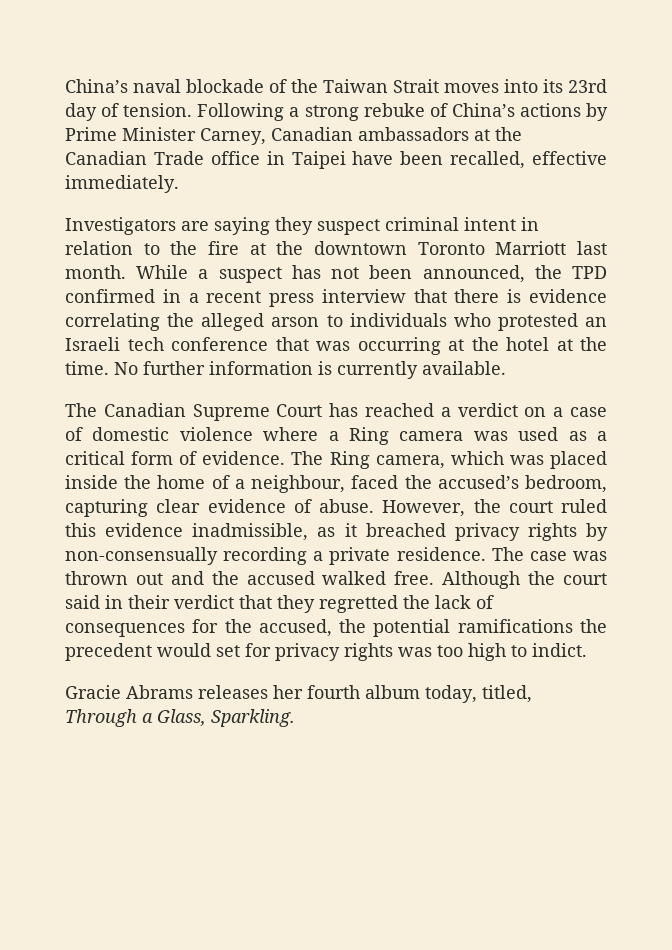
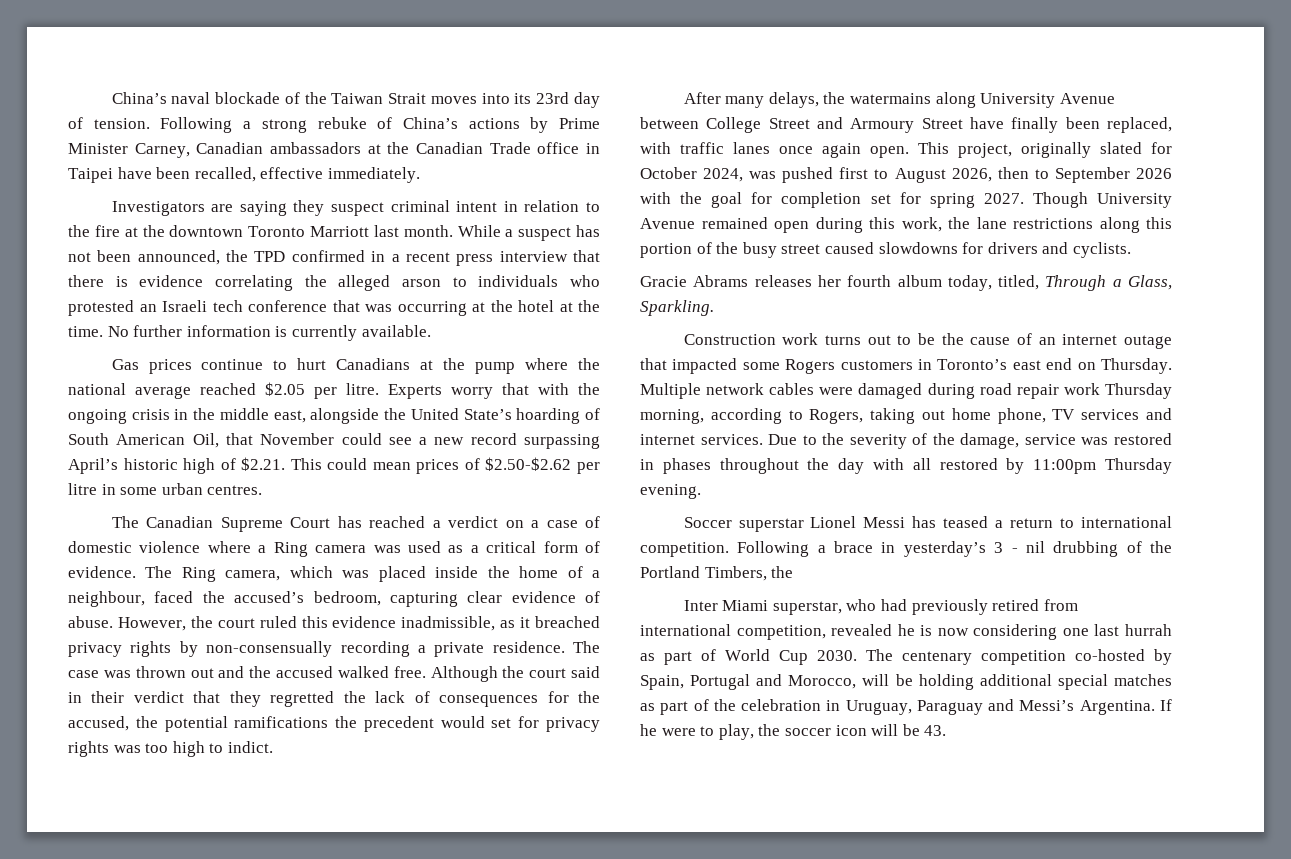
(506, 368) none -> [111,358,601,374] [68,382,600,399] [68,408,600,424] [68,433,600,449] [68,457,600,474] [68,483,263,495] // Gas prices continue to hurt Canadians at the pump where the national average reached $2.05 per litre. Experts worry that with the ongoing crisis in the middle east, alongside the United State’s hoarding of South American Oil, that November could see a new record surpassing April’s historic high of $2.21. This could mean prices of $2.50-$2.62 per litre in some urban centres.
(587, 650) none -> [683,92,1115,108] [640,117,1172,133] [640,142,1172,158] [640,167,1172,183] [640,192,1172,208] [640,217,1172,233] [640,242,1131,258] // After many delays, the watermains along University Avenue between College Street and Armoury Street have finally been replaced, with traffic lanes once again open. This project, originally slated for October 2024, was pushed first to August 2026, then to September 2026 with the goal for completion set for spring 2027. Though University Avenue remained open during this work, the lane restrictions along this portion of the busy street caused slowdowns for drivers and cyclists.
(295, 718) none -> [683,333,1172,349] [640,358,1172,374] [640,383,1172,399] [640,408,1172,424] [640,433,1172,449] [640,458,1172,474] [640,484,701,499] [683,516,1173,532] [640,541,1172,557] [640,566,794,581] [683,599,1078,615] [640,624,1172,640] [640,649,1172,665] [640,674,1172,690] [640,699,1172,715] [640,724,947,740] // Construction work turns out to be the cause of an internet outage that impacted some Rogers customers in Toronto’s east end on Thursday. Multiple network cables were damaged during road repair work Thursday morning, according to Rogers, taking out home phone, TV services and internet services. Due to the severity of the damage, service was restored in phases throughout the day with all restored by 11:00pm Thursday evening. // Soccer superstar Lionel Messi has teased a return to international competition. Following a brace in yesterday’s 3 - nil drubbing of the Portland Timbers, the // Inter Miami superstar, who had previously retired from international competition, revealed he is now considering one last hurrah as part of World Cup 2030. The centenary competition co-hosted by Spain, Portugal and Morocco, will be holding additional special matches as part of the celebration in Uruguay, Paraguay and Messi’s Argentina. If he were to play, the soccer icon will be 43.

